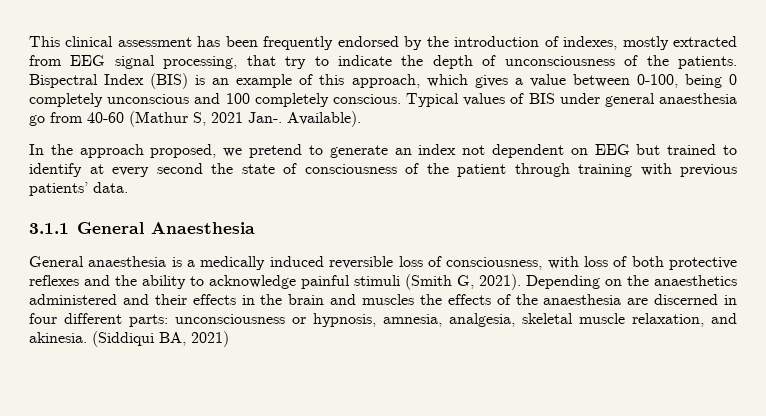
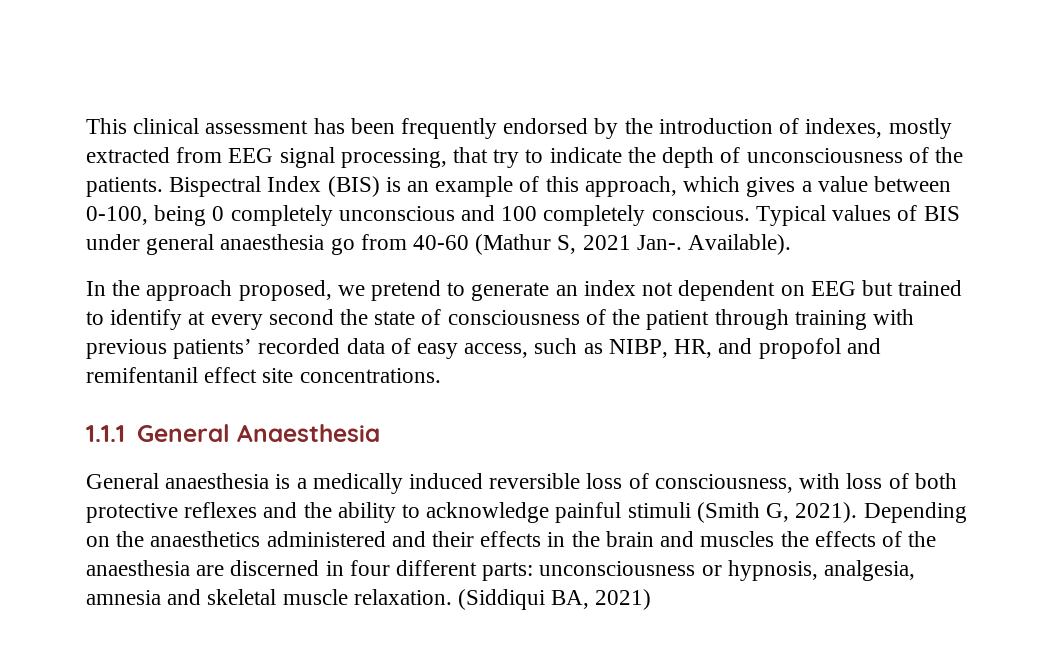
[93,182,128,193] [29,223,69,234] data. // 3.1.1 -> [258,338,881,359] [86,367,441,383] [86,425,125,442] recorded data of easy access, such as NIBP, HR, and propofol and remifentanil effect site concentrations. // 1.1.1
[383,313,737,327] [29,332,87,343] amnesia, analgesia, skeletal muscle relaxation, and akinesia. -> [824,560,916,581] [86,589,452,605] analgesia, amnesia and skeletal muscle relaxation.

